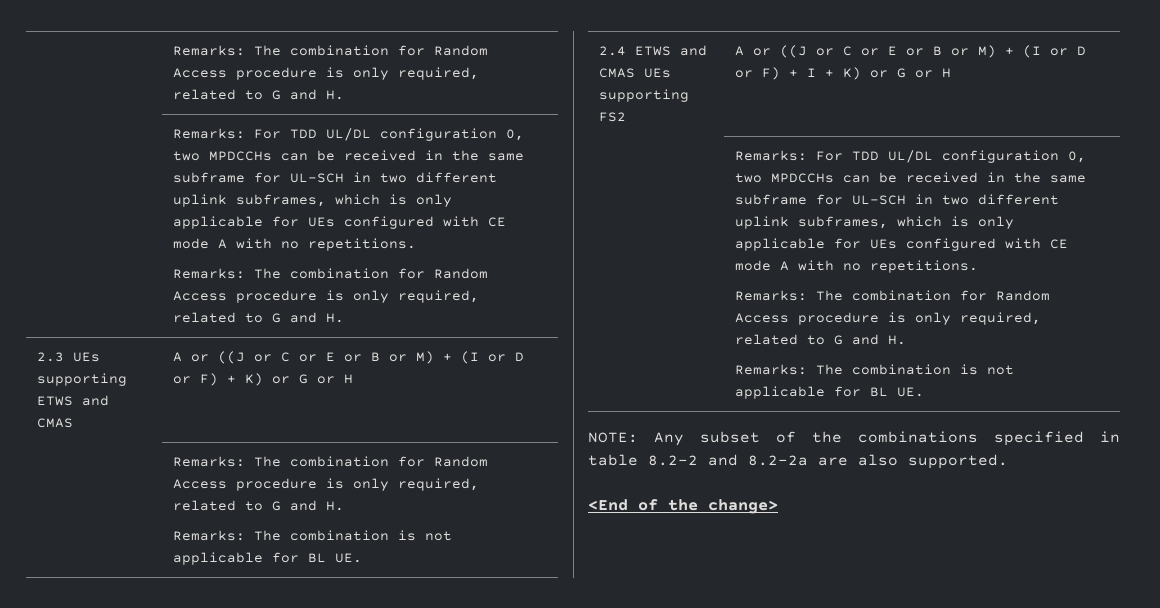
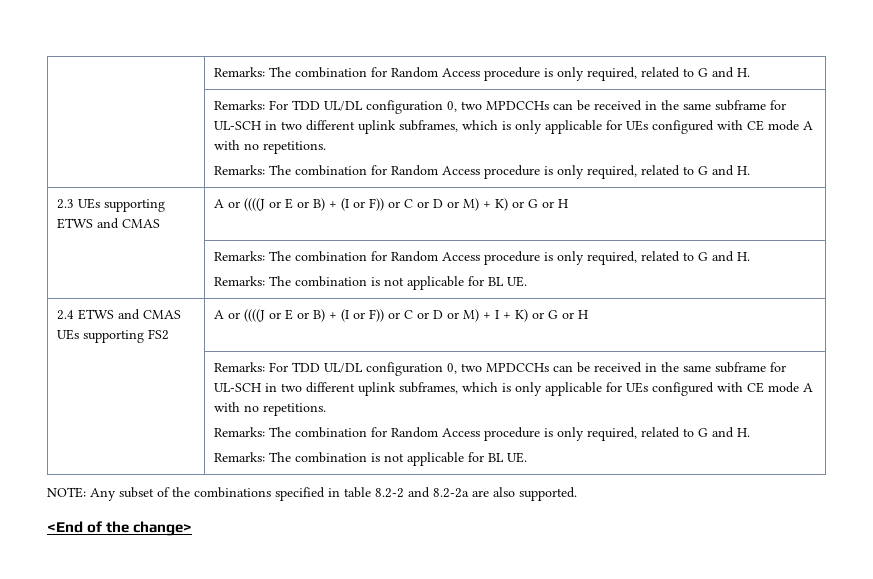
[218,351,525,364] [173,373,219,386] ((J or C or E or B or M) + (I or D or F) -> [243,198,479,211] ((((J or E or B) + (I or F)) or C or D or M)
[780,45,1087,58] [735,67,781,80] ((J or C or E or B or M) + (I or D or F) -> [243,309,479,322] ((((J or E or B) + (I or F)) or C or D or M)

